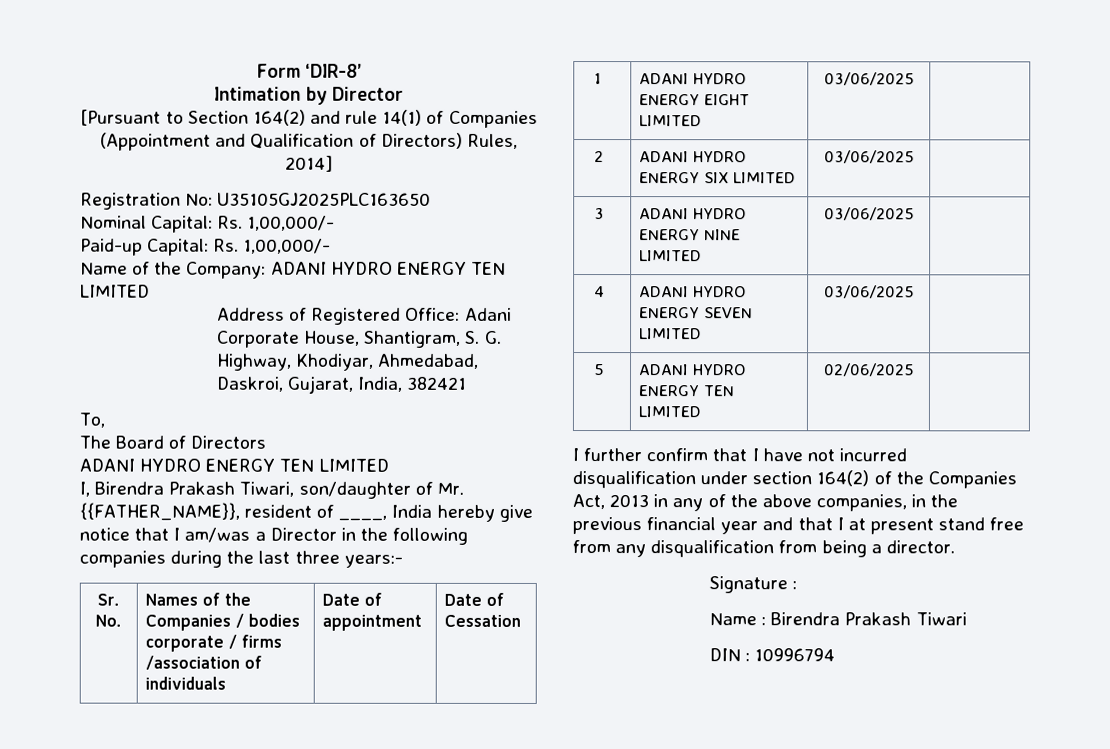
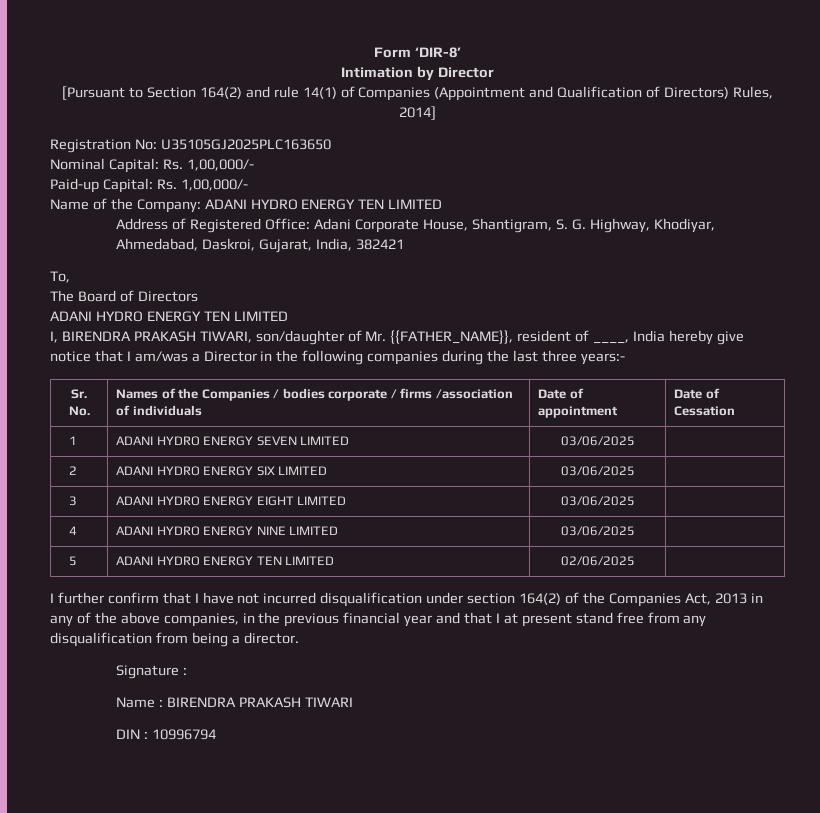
[94,481,295,497] Birendra Prakash Tiwari, -> [61,331,252,343] BIRENDRA PRAKASH TIWARI,
[704,94,751,106] EIGHT -> [256,436,297,446] SEVEN
[704,229,742,241] NINE -> [256,496,294,506] EIGHT
[704,307,754,319] SEVEN -> [256,526,286,535] NINE
[770,612,967,626] Birendra Prakash Tiwari -> [167,697,354,708] BIRENDRA PRAKASH TIWARI

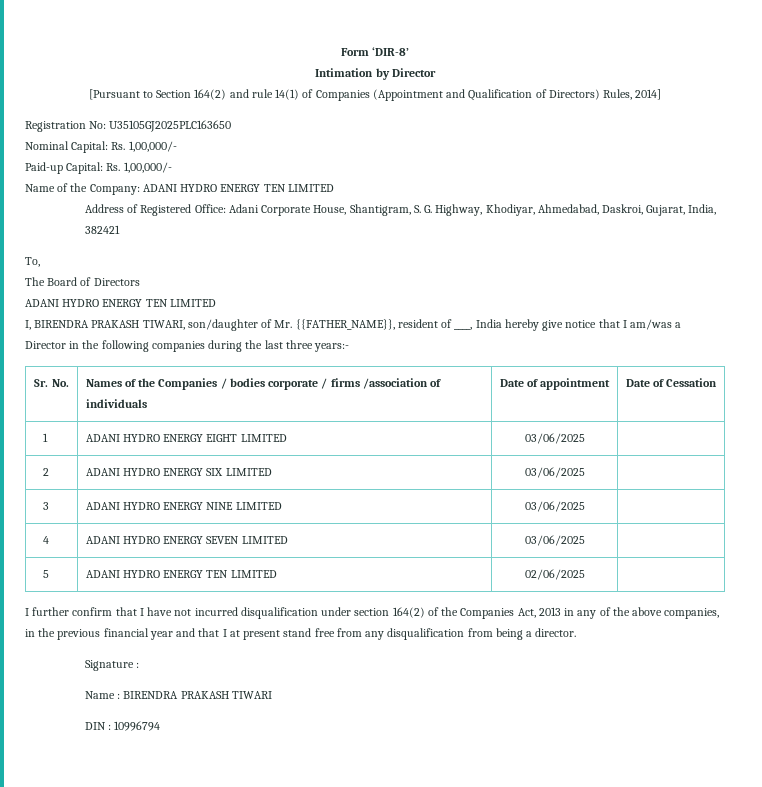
[256,436,297,446] SEVEN -> [206,434,238,442] EIGHT
[256,496,294,506] EIGHT -> [206,502,234,510] NINE
[256,526,286,535] NINE -> [206,536,240,544] SEVEN

